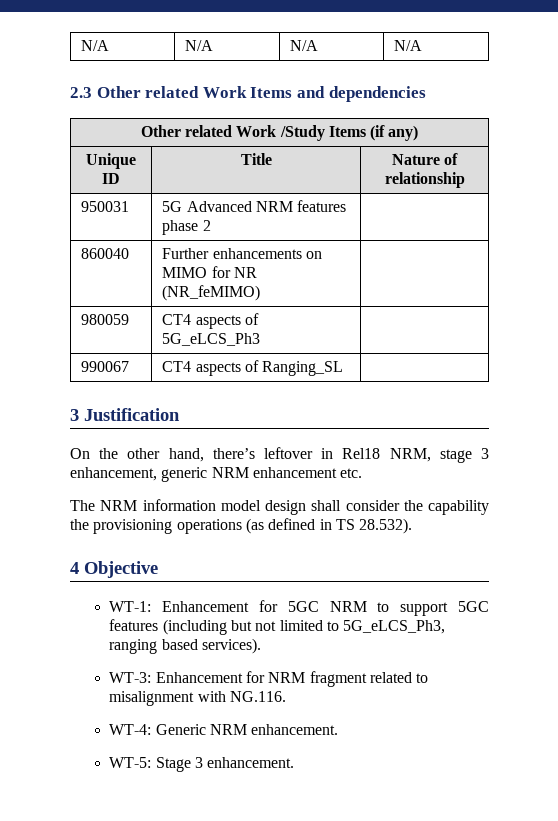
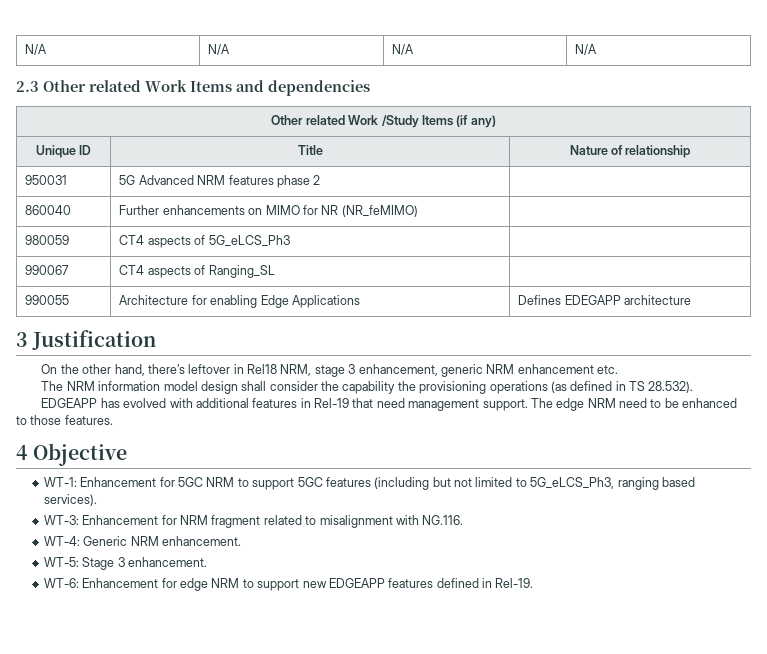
(344, 368) none -> [25,295,70,305] [119,295,360,308] [518,295,692,305] // 990055 | Architecture for enabling Edge Applications | Defines EDEGAPP architecture
(413, 526) none -> [41,398,738,411] [16,415,113,425] // EDGEAPP has evolved with additional features in Rel-19 that need management support. The edge NRM need to be enhanced to those features.
(295, 762) none -> [43,578,534,591] // WT-6: Enhancement for edge NRM to support new EDGEAPP features defined in Rel-19.

